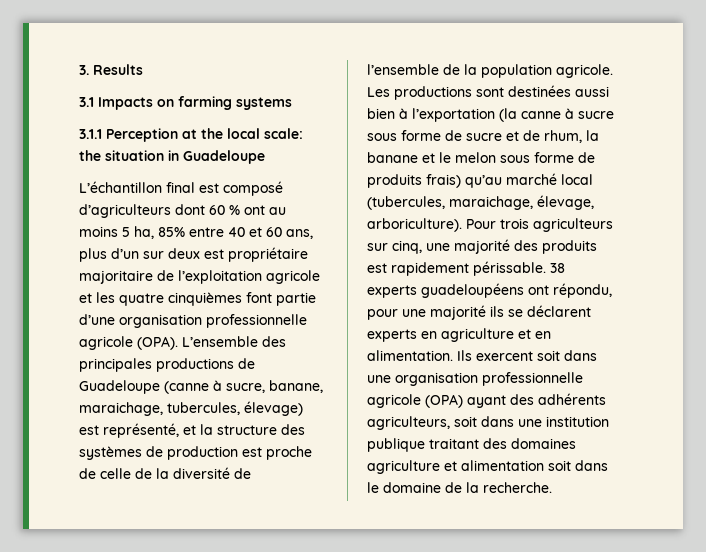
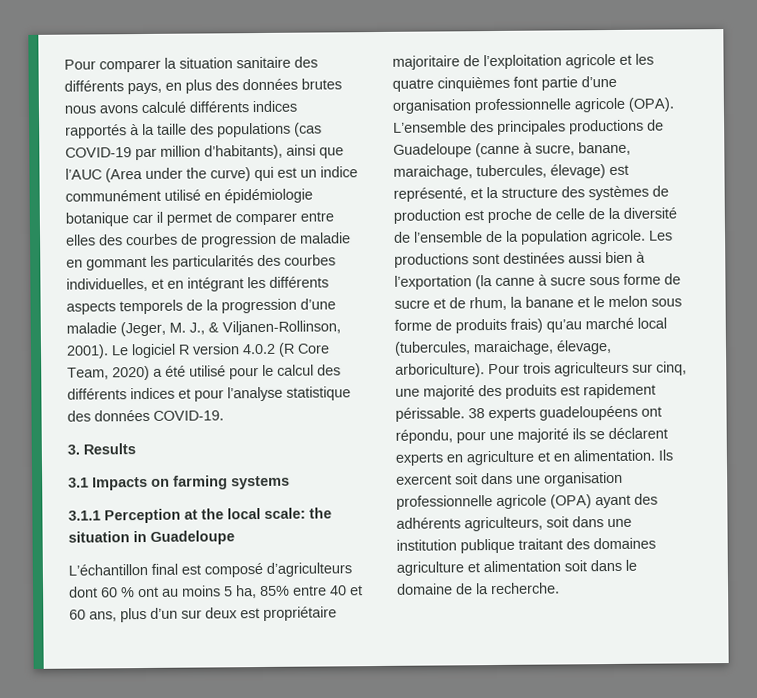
(79, 70) none -> [64,56,318,73] [64,78,342,95] [64,100,297,114] [65,122,322,139] [65,144,344,161] [65,166,358,183] [65,188,313,204] [65,211,334,227] [66,232,351,248] [66,254,336,271] [66,276,329,292] [66,298,336,315] [66,320,341,337] [66,342,330,359] [67,364,341,381] [67,386,351,402] [67,409,224,422] Pour comparer la situation sanitaire des différents pays, en plus des données brutes nous avons calculé différents indices rapportés à la taille des populations (cas COVID-19 par million d’habitants), ainsi que l’AUC (Area under the curve) qui est un indice communément utilisé en épidémiologie botanique car il permet de comparer entre elles des courbes de progression de maladie en gommant les particularités des courbes individuelles, et en intégrant les différents aspects temporels de la progression d’une maladie (Jeger, M. J., & Viljanen-Rollinson, 2001). Le logiciel R version 4.0.2 (R Core Team, 2020) a été utilisé pour le calcul des différents indices et pour l’analyse statistique des données COVID-19. //

